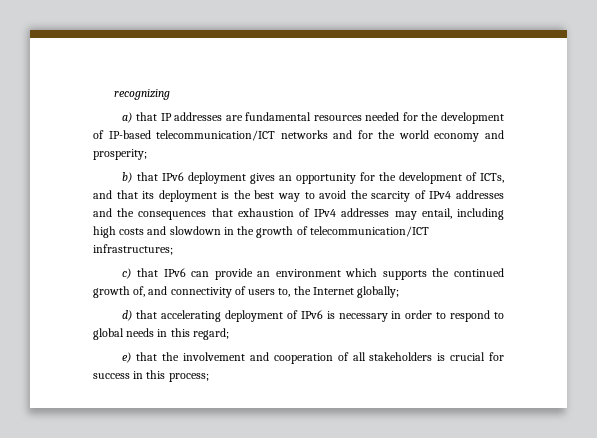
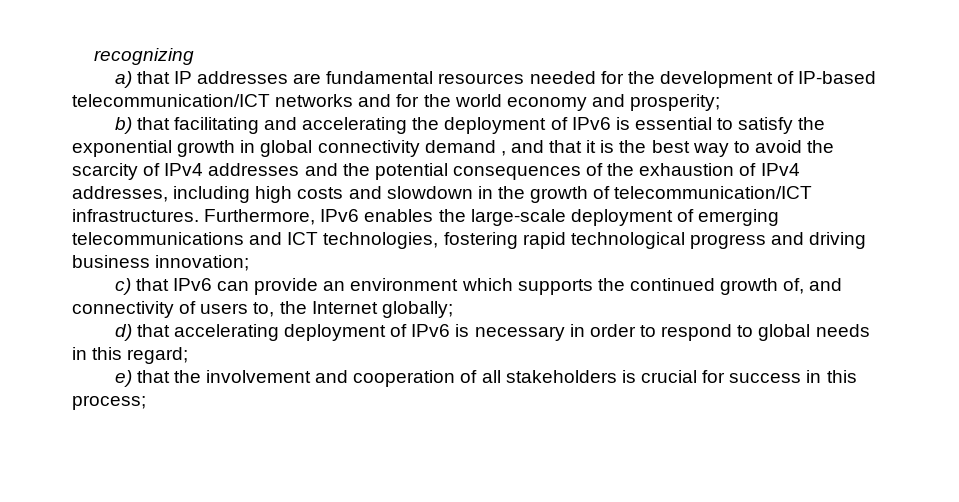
[161,172,505,184] [93,190,217,202] IPv6 deployment gives an opportunity for the development of ICTs, and that its deployment -> [173,117,826,134] [72,140,597,157] facilitating and accelerating the deployment of IPv6 is essential to satisfy the exponential growth in global connectivity demand , and that it
[138,208,452,220] consequences that exhaustion of IPv4 addresses may entail, -> [374,163,800,180] [72,186,168,202] potential consequences of the exhaustion of IPv4 addresses,
[93,244,173,255] infrastructures; -> [72,209,780,226] [72,232,867,249] [72,255,250,271] infrastructures. Furthermore, IPv6 enables the large-scale deployment of emerging telecommunications and ICT technologies, fostering rapid technological progress and driving business innovation;

